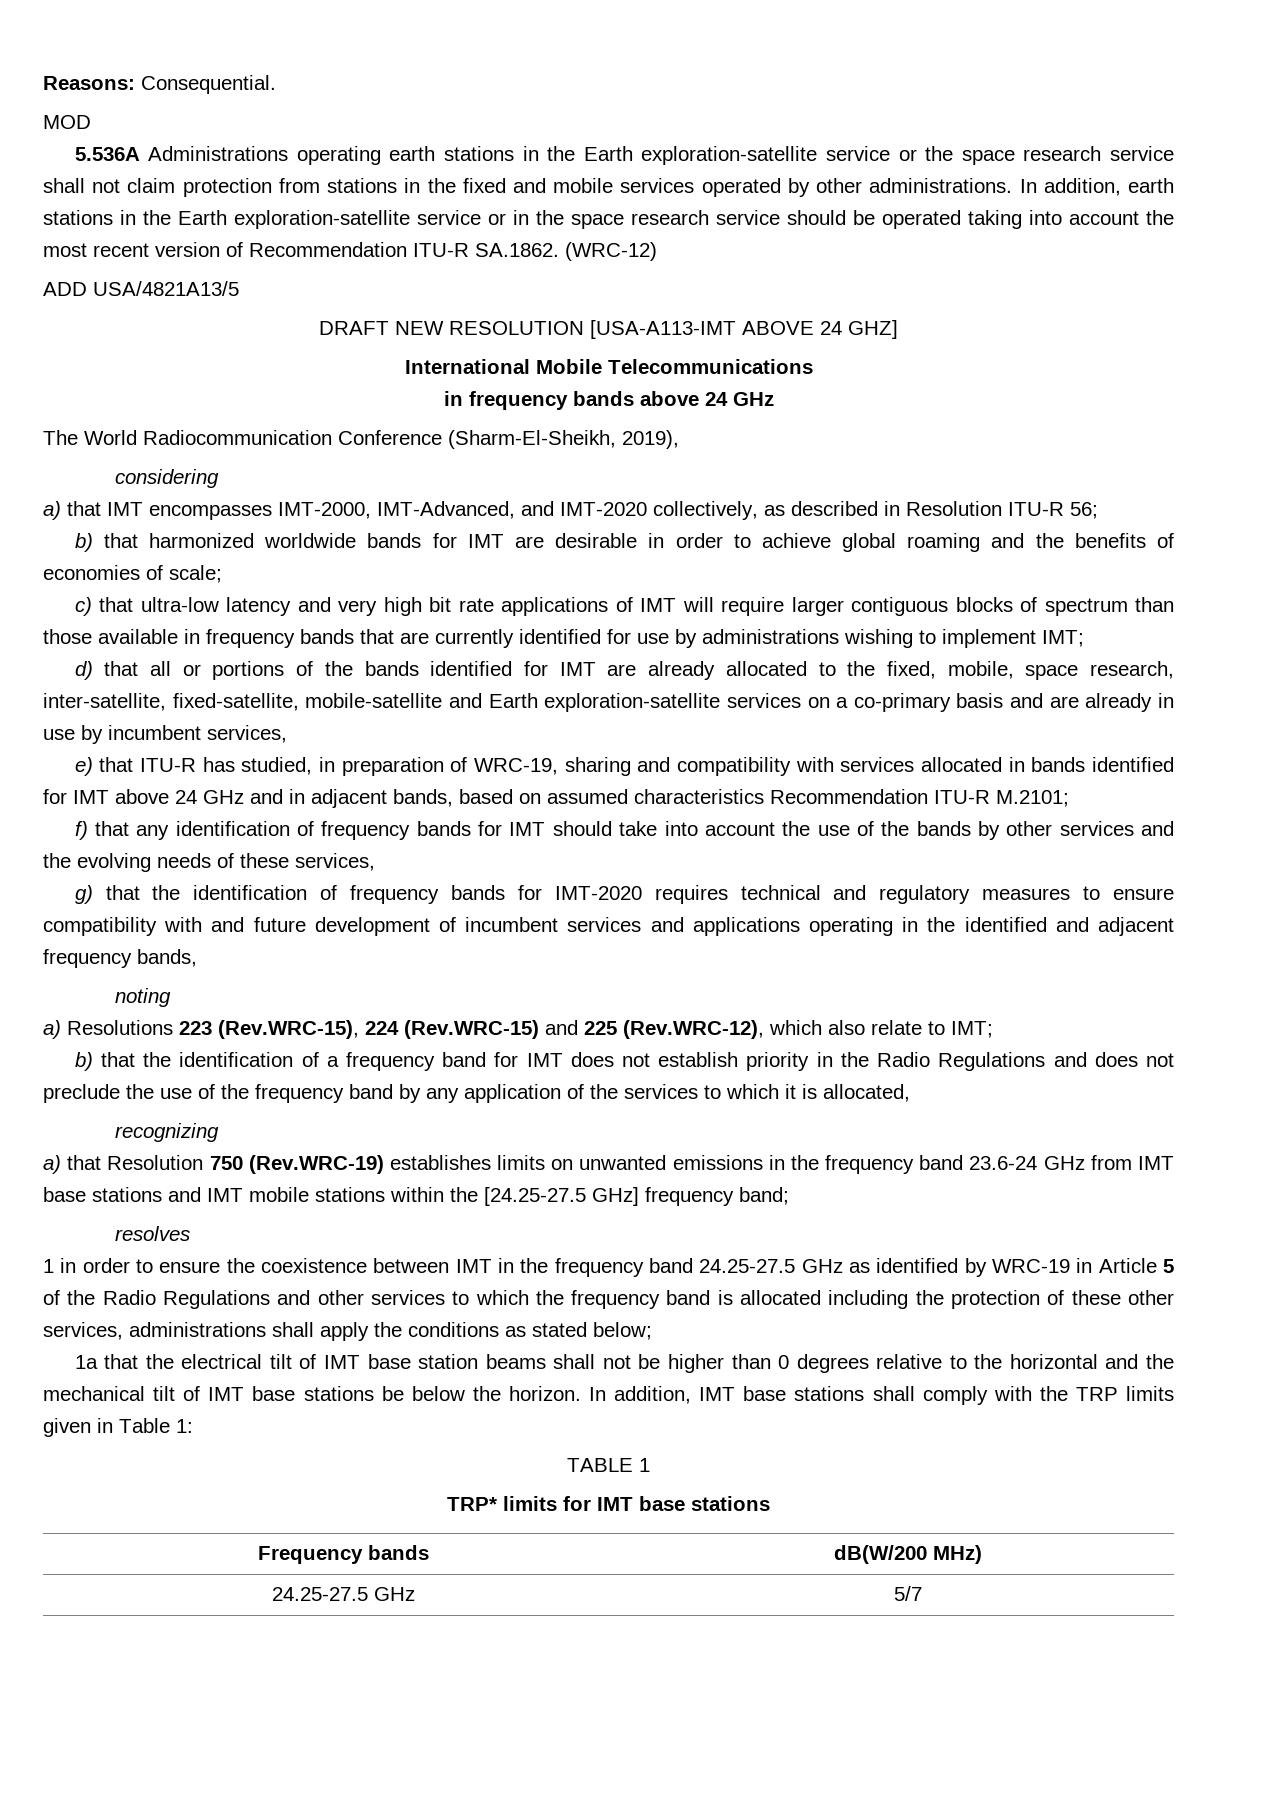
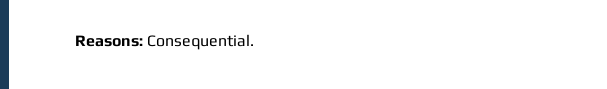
[43,115,91,129] [74,146,1174,165] [43,178,1174,197] [43,210,1174,229] [43,242,657,261] [43,281,239,296] [319,320,898,339] [404,359,813,374] [443,391,774,410] [43,430,679,449] [114,469,219,488] [43,501,1098,520] [74,533,1175,552] [43,565,222,583] [74,597,1175,616] [43,629,1084,648] [74,661,1175,680] [43,693,1174,712] [43,725,287,744] [74,757,1175,776] [43,789,1069,808] [74,821,1174,840] [43,853,375,872] [74,885,1174,904] [43,917,1175,936] [43,949,197,968] [114,988,171,1007] [43,1020,993,1039] [74,1052,1174,1071] [43,1084,910,1103] [114,1123,219,1142] [43,1155,1174,1174] [43,1187,789,1206] [114,1226,190,1241] [43,1258,1174,1277] [43,1290,1174,1309] [43,1322,652,1341] [74,1354,1174,1373] [43,1386,1174,1405] [43,1418,193,1437] [567,1458,650,1472] [447,1496,770,1511] [257,1545,429,1564] [834,1545,982,1564] [271,1587,415,1601] [894,1586,922,1601] // MOD // 5.536A Administrations operating earth stations in the Earth exploration-satellite service or the space research service shall not claim protection from stations in the fixed and mobile services operated by other administrations. In addition, earth stations in the Earth exploration-satellite service or in the space research service should be operated taking into account the most recent version of Recommendation ITU-R SA.1862. (WRC-12) // ADD USA/4821A13/5 // DRAFT NEW RESOLUTION [USA-A113-IMT ABOVE 24 GHZ] // International Mobile Telecommunications // in frequency bands above 24 GHz // The World Radiocommunication Conference (Sharm-El-Sheikh, 2019), // considering // a) that IMT encompasses IMT-2000, IMT-Advanced, and IMT-2020 collectively, as described in Resolution ITU-R 56; // b) that harmonized worldwide bands for IMT are desirable in order to achieve global roaming and the benefits of economies of scale; // c) that ultra-low latency and very high bit rate applications of IMT will require larger contiguous blocks of spectrum than those available in frequency bands that are currently identified for use by administrations wishing to implement IMT; // d) that all or portions of the bands identified for IMT are already allocated to the fixed, mobile, space research, inter-satellite, fixed-satellite, mobile-satellite and Earth exploration-satellite services on a co-primary basis and are already in use by incumbent services, // e) that ITU-R has studied, in preparation of WRC-19, sharing and compatibility with services allocated in bands identified for IMT above 24 GHz and in adjacent bands, based on assumed characteristics Recommendation ITU-R M.2101; // f) that any identification of frequency bands for IMT should take into account the use of the bands by other services and the evolving needs of these services, // g) that the identification of frequency bands for IMT-2020 requires technical and regulatory measures to ensure compatibility with and future development of incumbent services and applications operating in the identified and adjacent frequency bands, // noting // a) Resolutions 223 (Rev.WRC-15), 224 (Rev.WRC-15) and 225 (Rev.WRC-12), which also relate to IMT; // b) that the identification of a frequency band for IMT does not establish priority in the Radio Regulations and does not preclude the use of the frequency band by any application of the services to which it is allocated, // recognizing // a) that Resolution 750 (Rev.WRC-19) establishes limits on unwanted emissions in the frequency band 23.6-24 GHz from IMT base stations and IMT mobile stations within the [24.25-27.5 GHz] frequency band; // resolves // 1 in order to ensure the coexistence between IMT in the frequency band 24.25-27.5 GHz as identified by WRC-19 in Article 5 of the Radio Regulations and other services to which the frequency band is allocated including the protection of these other services, administrations shall apply the conditions as stated below; // 1a that the electrical tilt of IMT base station beams shall not be higher than 0 degrees relative to the horizontal and the mechanical tilt of IMT base stations be below the horizon. In addition, IMT base stations shall comply with the TRP limits given in Table 1: // TABLE 1 // TRP* limits for IMT base stations // Frequency bands | dB(W/200 MHz) // 24.25-27.5 GHz | 5/7 -> (255, 42) none

